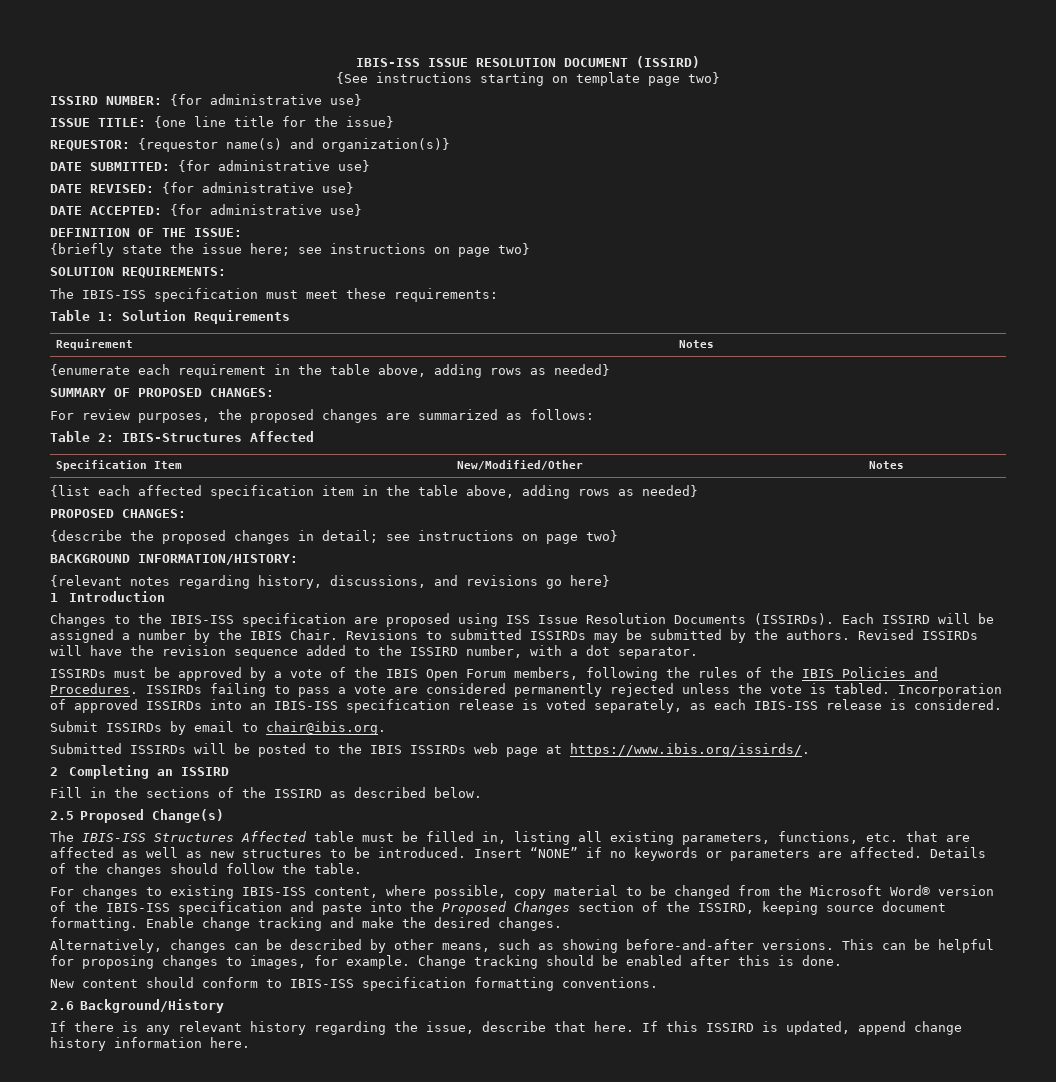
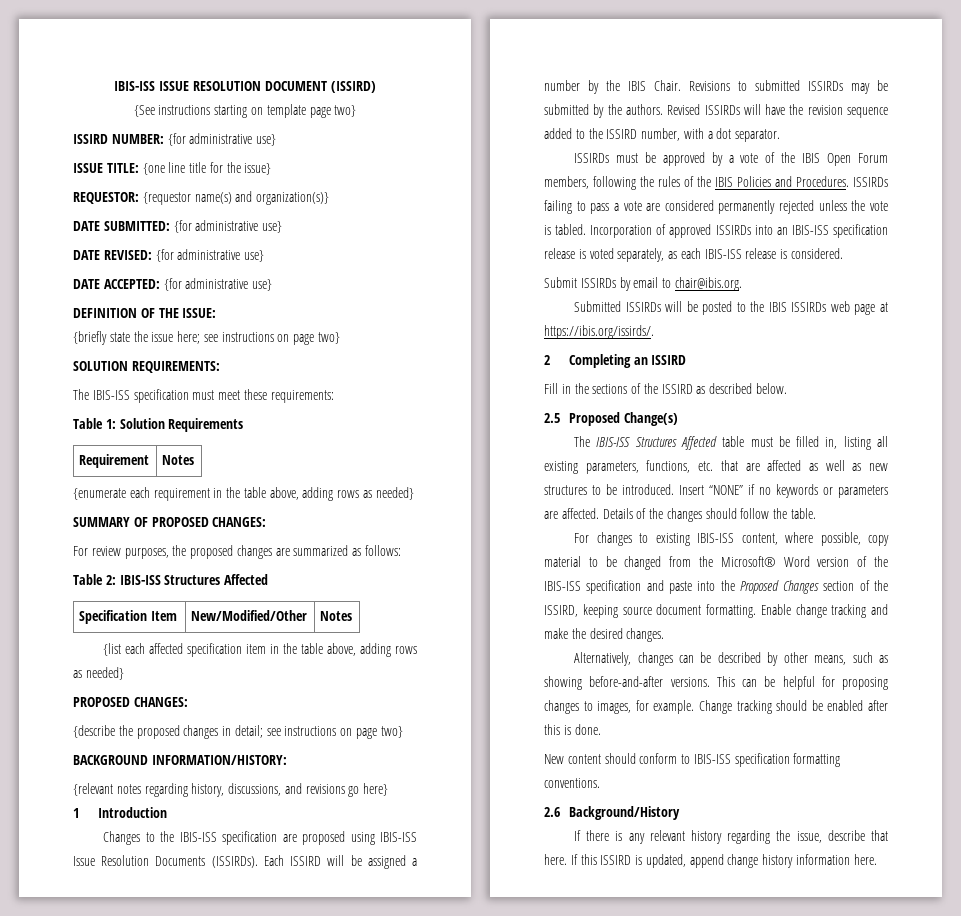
[122,433,242,442] IBIS-Structures -> [119,575,221,585] IBIS-ISS Structures
[506,615,530,624] ISS -> [380,832,417,842] IBIS-ISS
[570,743,810,757] https://www.ibis.org/issirds/. -> [544,325,654,339] https://ibis.org/issirds/.
[810,885,930,896] Microsoft Word® -> [720,556,810,567] Microsoft® Word

